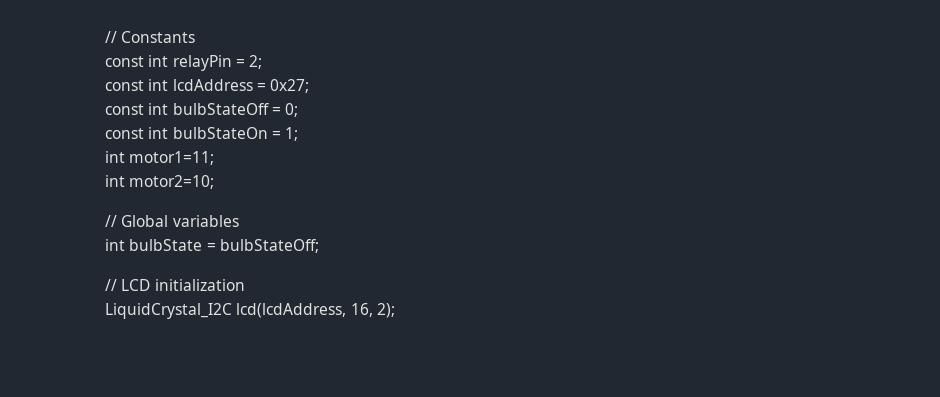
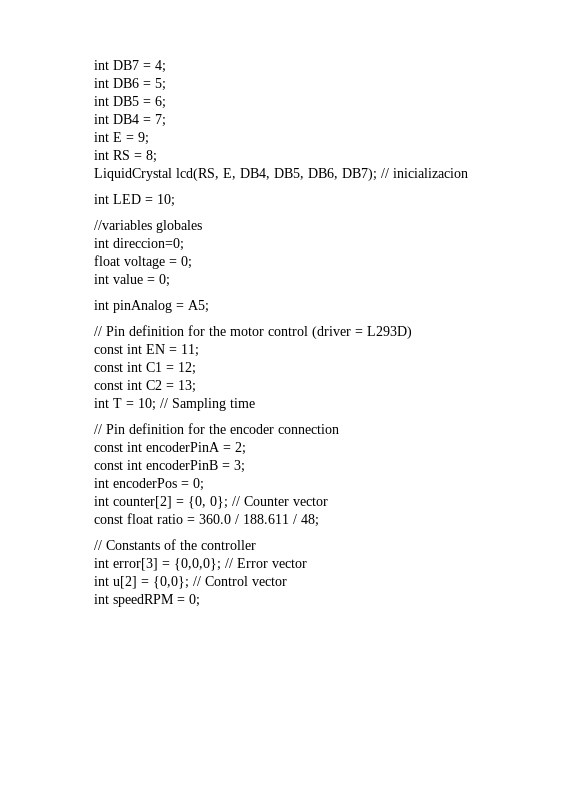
[105,31,196,43] [105,55,262,71] [105,79,309,93] [105,103,298,117] [105,127,298,141] [105,151,215,165] [105,175,215,189] [105,215,239,227] [105,239,319,253] [105,279,245,291] [105,303,395,319] // Constants // const int relayPin = 2; // const int lcdAddress = 0x27; // const int bulbStateOff = 0; // const int bulbStateOn = 1; // int motor1=11; // int motor2=10; // // Global variables // int bulbState = bulbStateOff; // // LCD initialization // LiquidCrystal_I2C lcd(lcdAddress, 16, 2); -> [94,60,167,73] [94,78,167,91] [94,96,167,109] [94,114,167,127] [94,132,150,145] [94,150,158,163] [94,168,469,181] [94,194,176,207] [94,220,203,233] [94,238,185,251] [94,255,193,269] [94,274,171,287] [94,300,210,313] [94,325,413,339] [94,344,200,357] [94,362,197,375] [94,380,197,393] [94,398,256,411] [94,423,340,434] [94,442,247,455] [94,460,246,473] [94,478,205,491] [94,496,329,509] [94,513,320,527] [94,539,257,550] [94,558,308,571] [94,576,288,589] [94,594,201,607] int DB7 = 4; // int DB6 = 5; // int DB5 = 6; // int DB4 = 7; // int E = 9; // int RS = 8; // LiquidCrystal lcd(RS, E, DB4, DB5, DB6, DB7); // inicializacion // int LED = 10; // //variables globales // int direccion=0; // float voltage = 0; // int value = 0; // int pinAnalog = A5; // // Pin definition for the motor control (driver = L293D) // const int EN = 11; // const int C1 = 12; // const int C2 = 13; // int T = 10; // Sampling time // // Pin definition for the encoder connection // const int encoderPinA = 2; // const int encoderPinB = 3; // int encoderPos = 0; // int counter[2] = {0, 0}; // Counter vector // const float ratio = 360.0 / 188.611 / 48; // // Constants of the controller // int error[3] = {0,0,0}; // Error vector // int u[2] = {0,0}; // Control vector // int speedRPM = 0;

